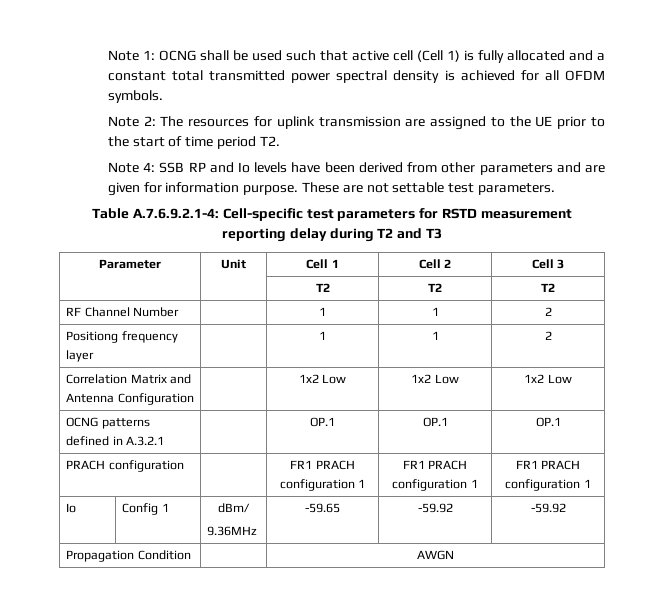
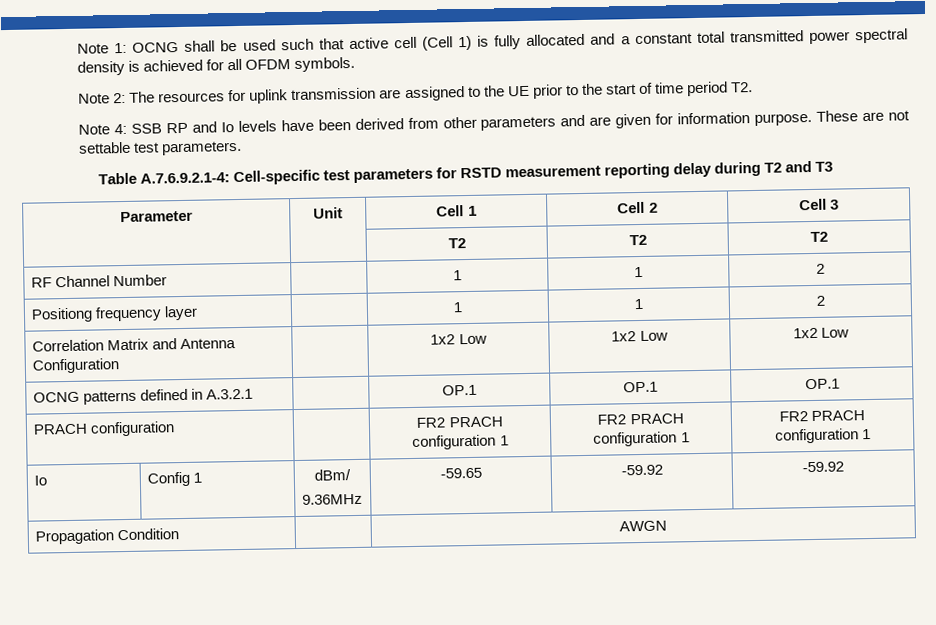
[290,460,355,470] [279,479,366,491] [402,460,468,470] [392,479,478,491] [515,460,538,469] FR1 PRACH configuration 1 | FR1 PRACH configuration 1 | FR1 -> [416,416,503,428] [412,434,509,450] [597,413,684,425] [593,431,690,447] [778,411,808,422] FR2 PRACH configuration 1 | FR2 PRACH configuration 1 | FR2

